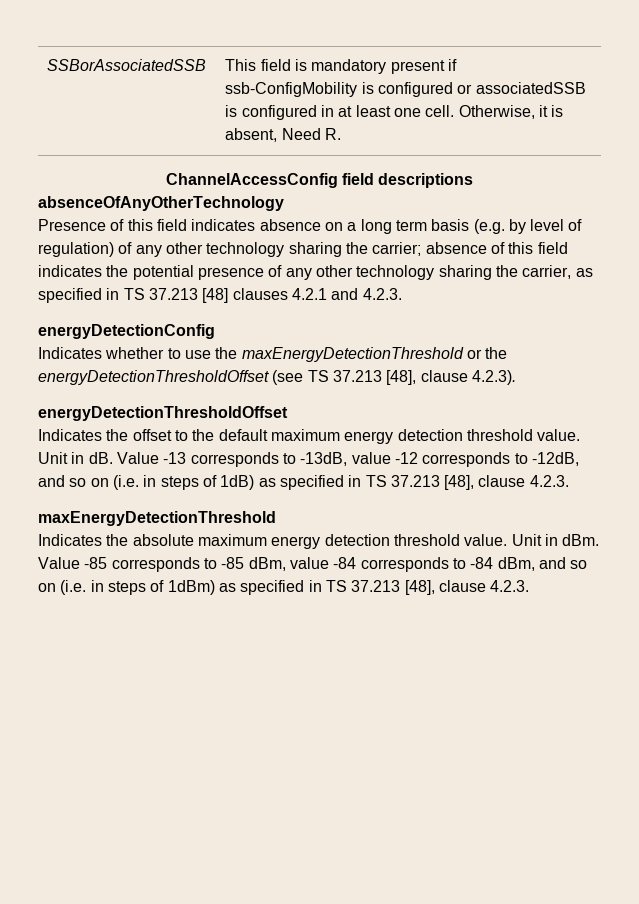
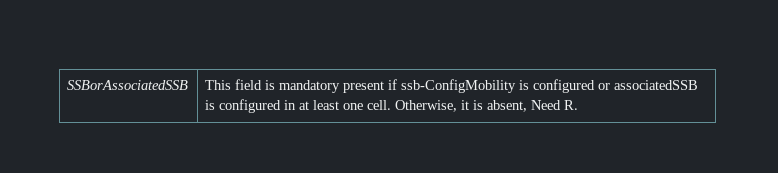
[165,173,474,188] [38,196,284,211] [38,219,583,234] [38,242,568,257] [38,265,593,280] [38,288,402,303] [38,324,215,339] [38,347,508,362] [38,370,516,385] [38,406,288,421] [38,429,581,444] [38,452,579,467] [38,475,569,490] [38,511,276,526] [38,534,600,549] [38,557,588,572] [38,580,530,595] // ChannelAccessConfig field descriptions // absenceOfAnyOtherTechnology // Presence of this field indicates absence on a long term basis (e.g. by level of regulation) of any other technology sharing the carrier; absence of this field indicates the potential presence of any other technology sharing the carrier, as specified in TS 37.213 [48] clauses 4.2.1 and 4.2.3. // energyDetectionConfig // Indicates whether to use the maxEnergyDetectionThreshold or the energyDetectionThresholdOffset (see TS 37.213 [48], clause 4.2.3). // energyDetectionThresholdOffset // Indicates the offset to the default maximum energy detection threshold value. Unit in dB. Value -13 corresponds to -13dB, value -12 corresponds to -12dB, and so on (i.e. in steps of 1dB) as specified in TS 37.213 [48], clause 4.2.3. // maxEnergyDetectionThreshold // Indicates the absolute maximum energy detection threshold value. Unit in dBm. Value -85 corresponds to -85 dBm, value -84 corresponds to -84 dBm, and so on (i.e. in steps of 1dBm) as specified in TS 37.213 [48], clause 4.2.3. -> (579, 105) none

